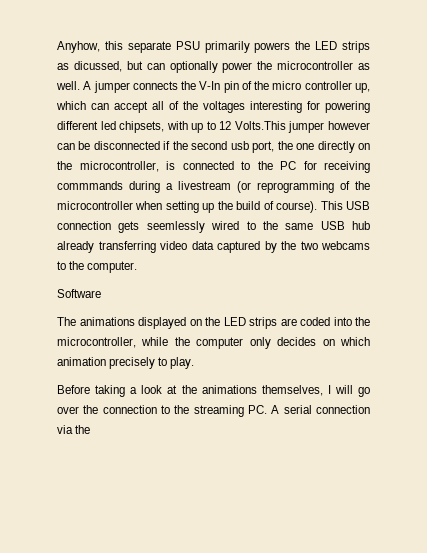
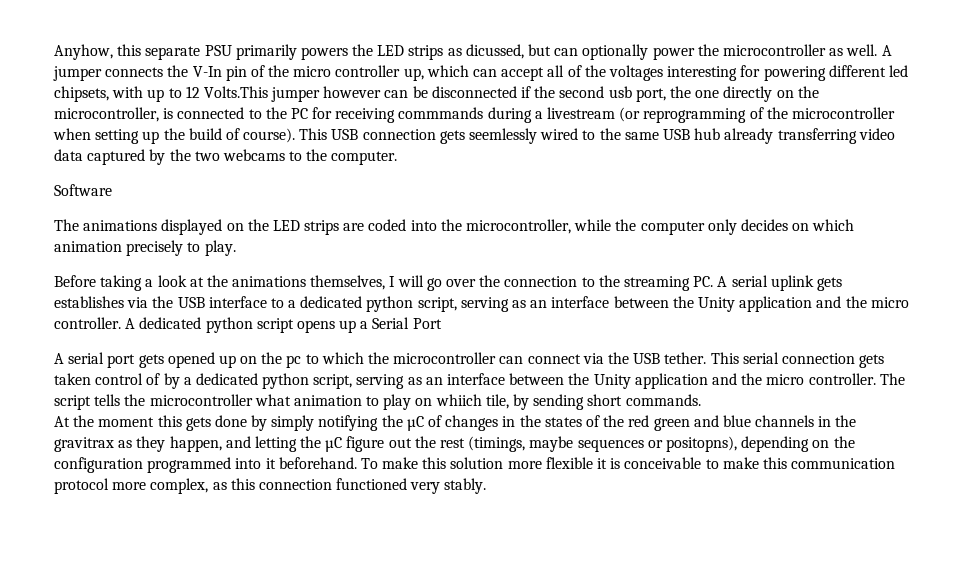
[316,405,370,414] [57,425,91,434] connection via the -> [770,275,842,291] [54,296,909,312] [54,317,442,333] [54,352,885,368] [54,373,905,389] [54,394,701,410] [54,415,857,431] [54,436,855,452] [54,457,896,473] [54,478,487,494] uplink gets establishes via the USB interface to a dedicated python script, serving as an interface between the Unity application and the micro controller. A dedicated python script opens up a Serial Port // A serial port gets opened up on the pc to which the microcontroller can connect via the USB tether. This serial connection gets taken control of by a dedicated python script, serving as an interface between the Unity application and the micro controller. The script tells the microcontroller what animation to play on whiich tile, by sending short commands. // At the moment this gets done by simply notifying the µC of changes in the states of the red green and blue channels in the gravitrax as they happen, and letting the µC figure out the rest (timings, maybe sequences or positopns), depending on the configuration programmed into it beforehand. To make this solution more flexible it is conceivable to make this communication protocol more complex, as this connection functioned very stably.

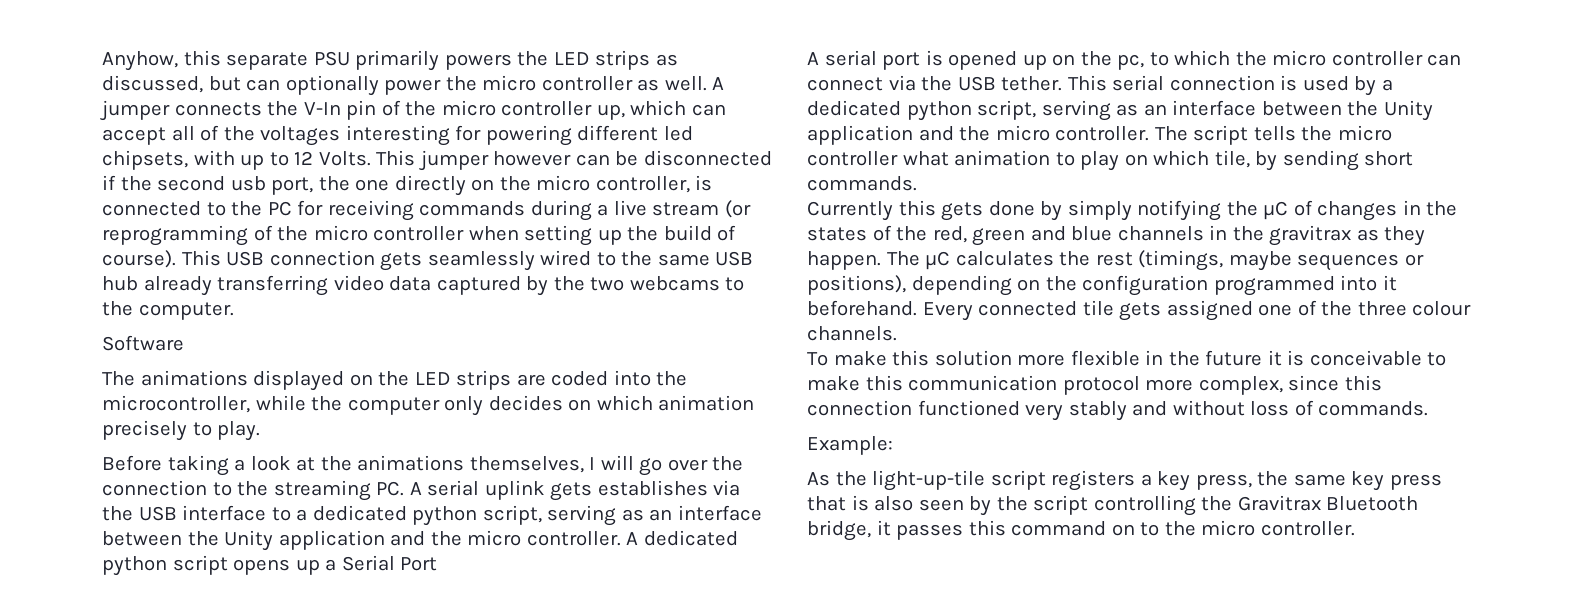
[465,44,524,59] dicussed, -> [102,75,203,93] discussed,
[722,44,826,56] microcontroller -> [482,75,633,91] micro controller
[203,86,268,98] Volts.This -> [318,150,416,166] Volts. This
[54,107,159,122] microcontroller, -> [536,175,690,193] micro controller,
[398,107,484,119] commmands -> [419,201,526,216] commands
[547,107,616,119] livestream -> [613,200,720,216] live stream
[791,107,895,119] microcontroller -> [313,225,465,241] micro controller
[469,128,538,144] seemlessly -> [427,251,535,271] seamlessly
[138,354,164,368] gets -> [925,50,943,66] is
[286,355,302,368] pc -> [1117,54,1145,70] pc,
[393,352,497,364] microcontroller -> [1272,50,1423,66] micro controller
[859,354,885,368] [54,373,161,385] gets taken control of -> [1280,75,1349,91] is used
[149,394,253,406] microcontroller -> [1337,125,1392,141] [807,151,898,166] micro controller
[435,394,482,406] whiich -> [1153,150,1210,166] which
[54,415,155,427] At the moment -> [807,201,893,221] Currently
[628,415,650,427] red -> [932,226,967,243] red,
[169,436,412,452] happen, and letting the µC figure out -> [807,251,1054,270] happen. The µC calculates
[665,436,737,452] positopns), -> [807,275,906,295] positions),
(357, 463) none -> [922,300,1472,321] [807,326,897,341] Every connected tile gets assigned one of the three colour channels. //
(593, 463) none -> [1145,350,1263,366] in the future
[212,482,227,490] as -> [1288,375,1340,391] since
[444,478,487,494] stably. -> [1068,400,1429,421] [807,436,893,455] [807,470,1442,491] [807,495,1419,516] [807,520,1355,541] stably and without loss of commands. // Example: // As the light-up-tile script registers a key press, the same key press that is also seen by the script controlling the Gravitrax Bluetooth bridge, it passes this command on to the micro controller.

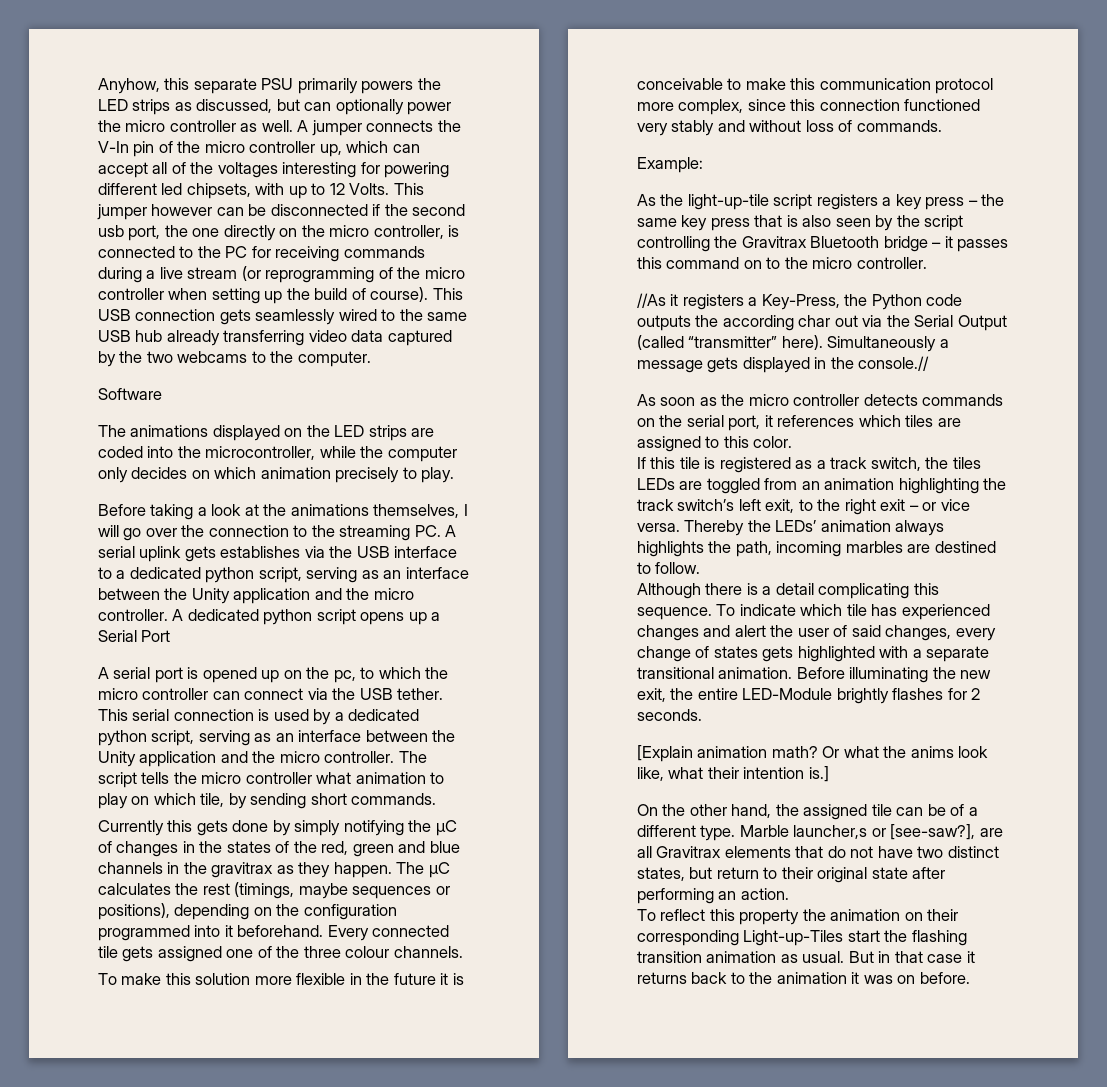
[1195,474,1252,490] press, -> [925,197,978,210] press –
[807,520,871,541] bridge, -> [883,236,942,252] bridge –
(1355, 528) none -> [637,293,963,310] [637,315,1007,331] [637,335,949,352] [637,356,930,373] [637,394,1004,406] [637,415,961,431] [637,436,793,452] [637,457,981,473] [637,478,1007,494] [637,499,970,515] [637,520,945,536] [637,541,996,557] [637,562,701,574] [637,583,939,599] [637,604,990,620] [637,625,996,641] [637,646,990,662] [637,667,992,683] [637,688,981,704] [637,709,702,721] [637,745,989,762] [637,766,829,782] [637,804,978,820] [637,824,1003,841] [637,846,999,858] [637,867,946,883] [637,888,789,904] [637,909,959,925] [637,930,967,946] [637,951,975,963] [637,972,970,984] // //As it registers a Key-Press, the Python code outputs the according char out via the Serial Output (called “transmitter” here). Simultaneously a message gets displayed in the console.// // As soon as the micro controller detects commands on the serial port, it references which tiles are assigned to this color. // If this tile is registered as a track switch, the tiles LEDs are toggled from an animation highlighting the track switch’s left exit, to the right exit – or vice versa. Thereby the LEDs’ animation always highlights the path, incoming marbles are destined to follow. // Although there is a detail complicating this sequence. To indicate which tile has experienced changes and alert the user of said changes, every change of states gets highlighted with a separate transitional animation. Before illuminating the new exit, the entire LED-Module brightly flashes for 2 seconds. // [Explain animation math? Or what the anims look like, what their intention is.] // On the other hand, the assigned tile can be of a different type. Marble launcher,s or [see-saw?], are all Gravitrax elements that do not have two distinct states, but return to their original state after performing an action. // To reflect this property the animation on their corresponding Light-up-Tiles start the flashing transition animation as usual. But in that case it returns back to the animation it was on before.

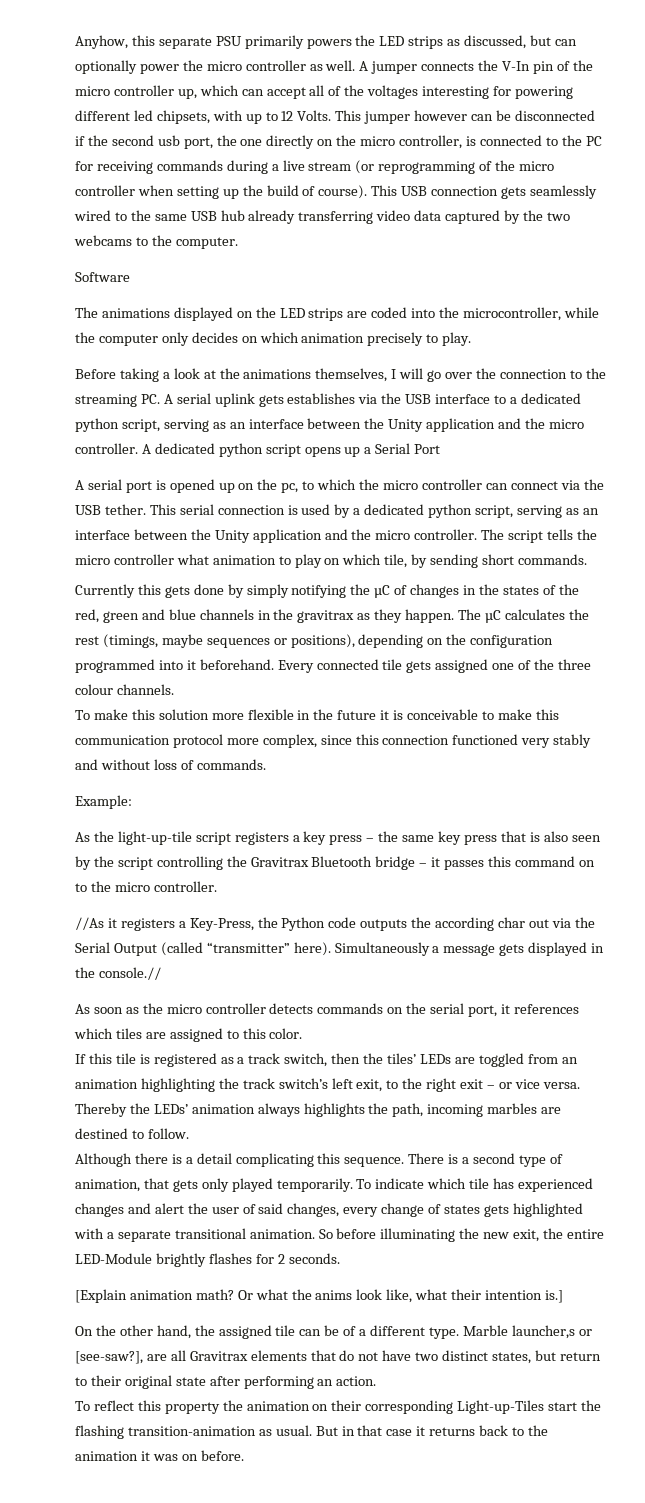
[925,457,981,469] the tiles -> [331,1053,417,1064] then the tiles’
(712, 613) none -> [408,1153,563,1167] [75,1178,353,1192] There is a second type of animation, that gets only played temporarily.
[796,667,845,679] Before -> [318,1228,377,1239] So before
[637,951,777,963] transition animation -> [127,1426,256,1436] transition-animation

